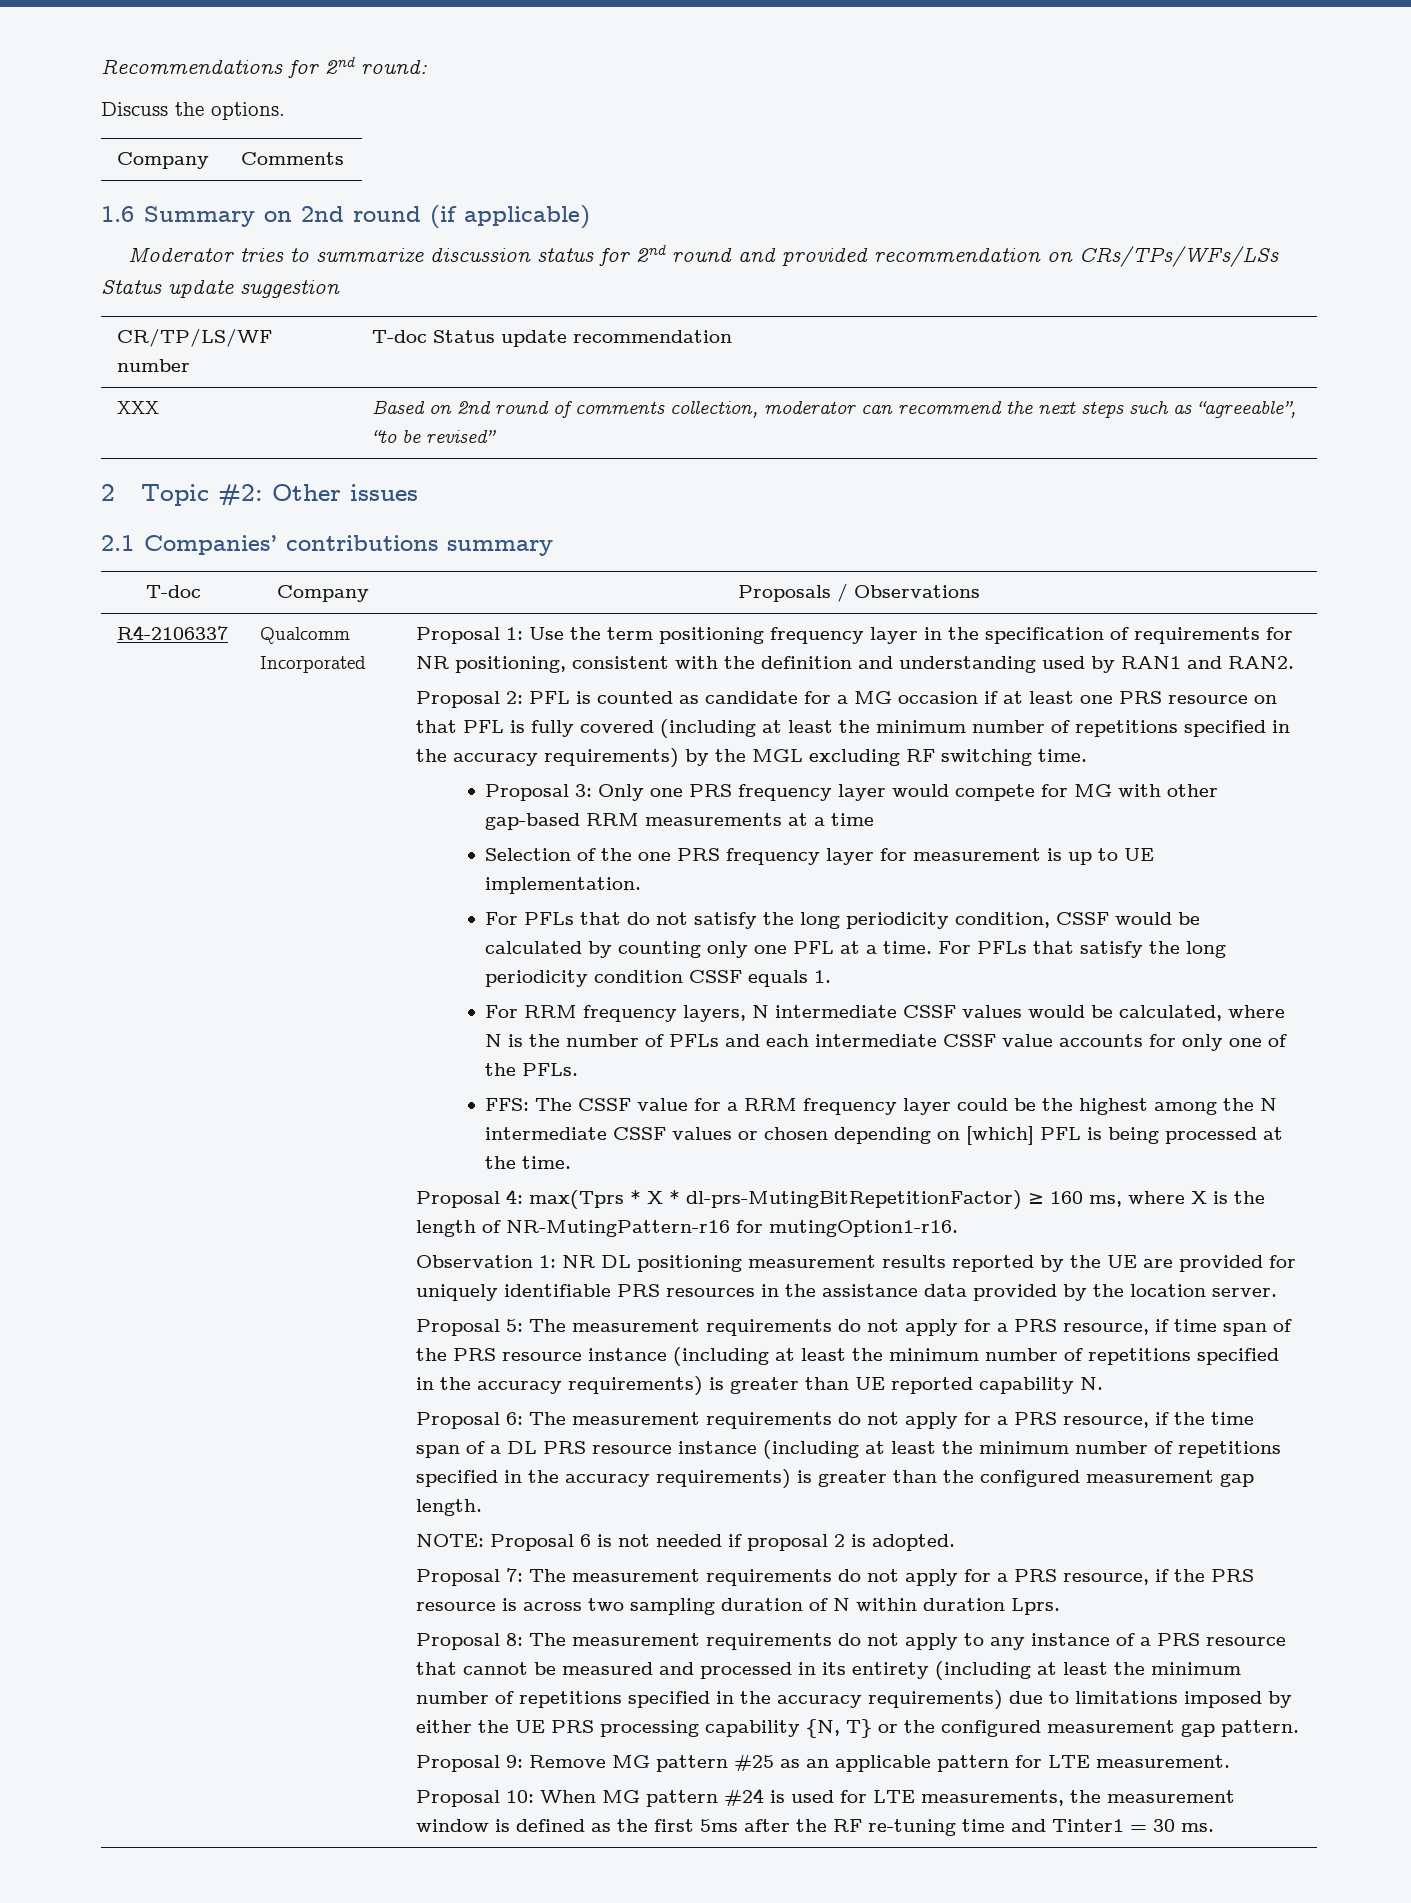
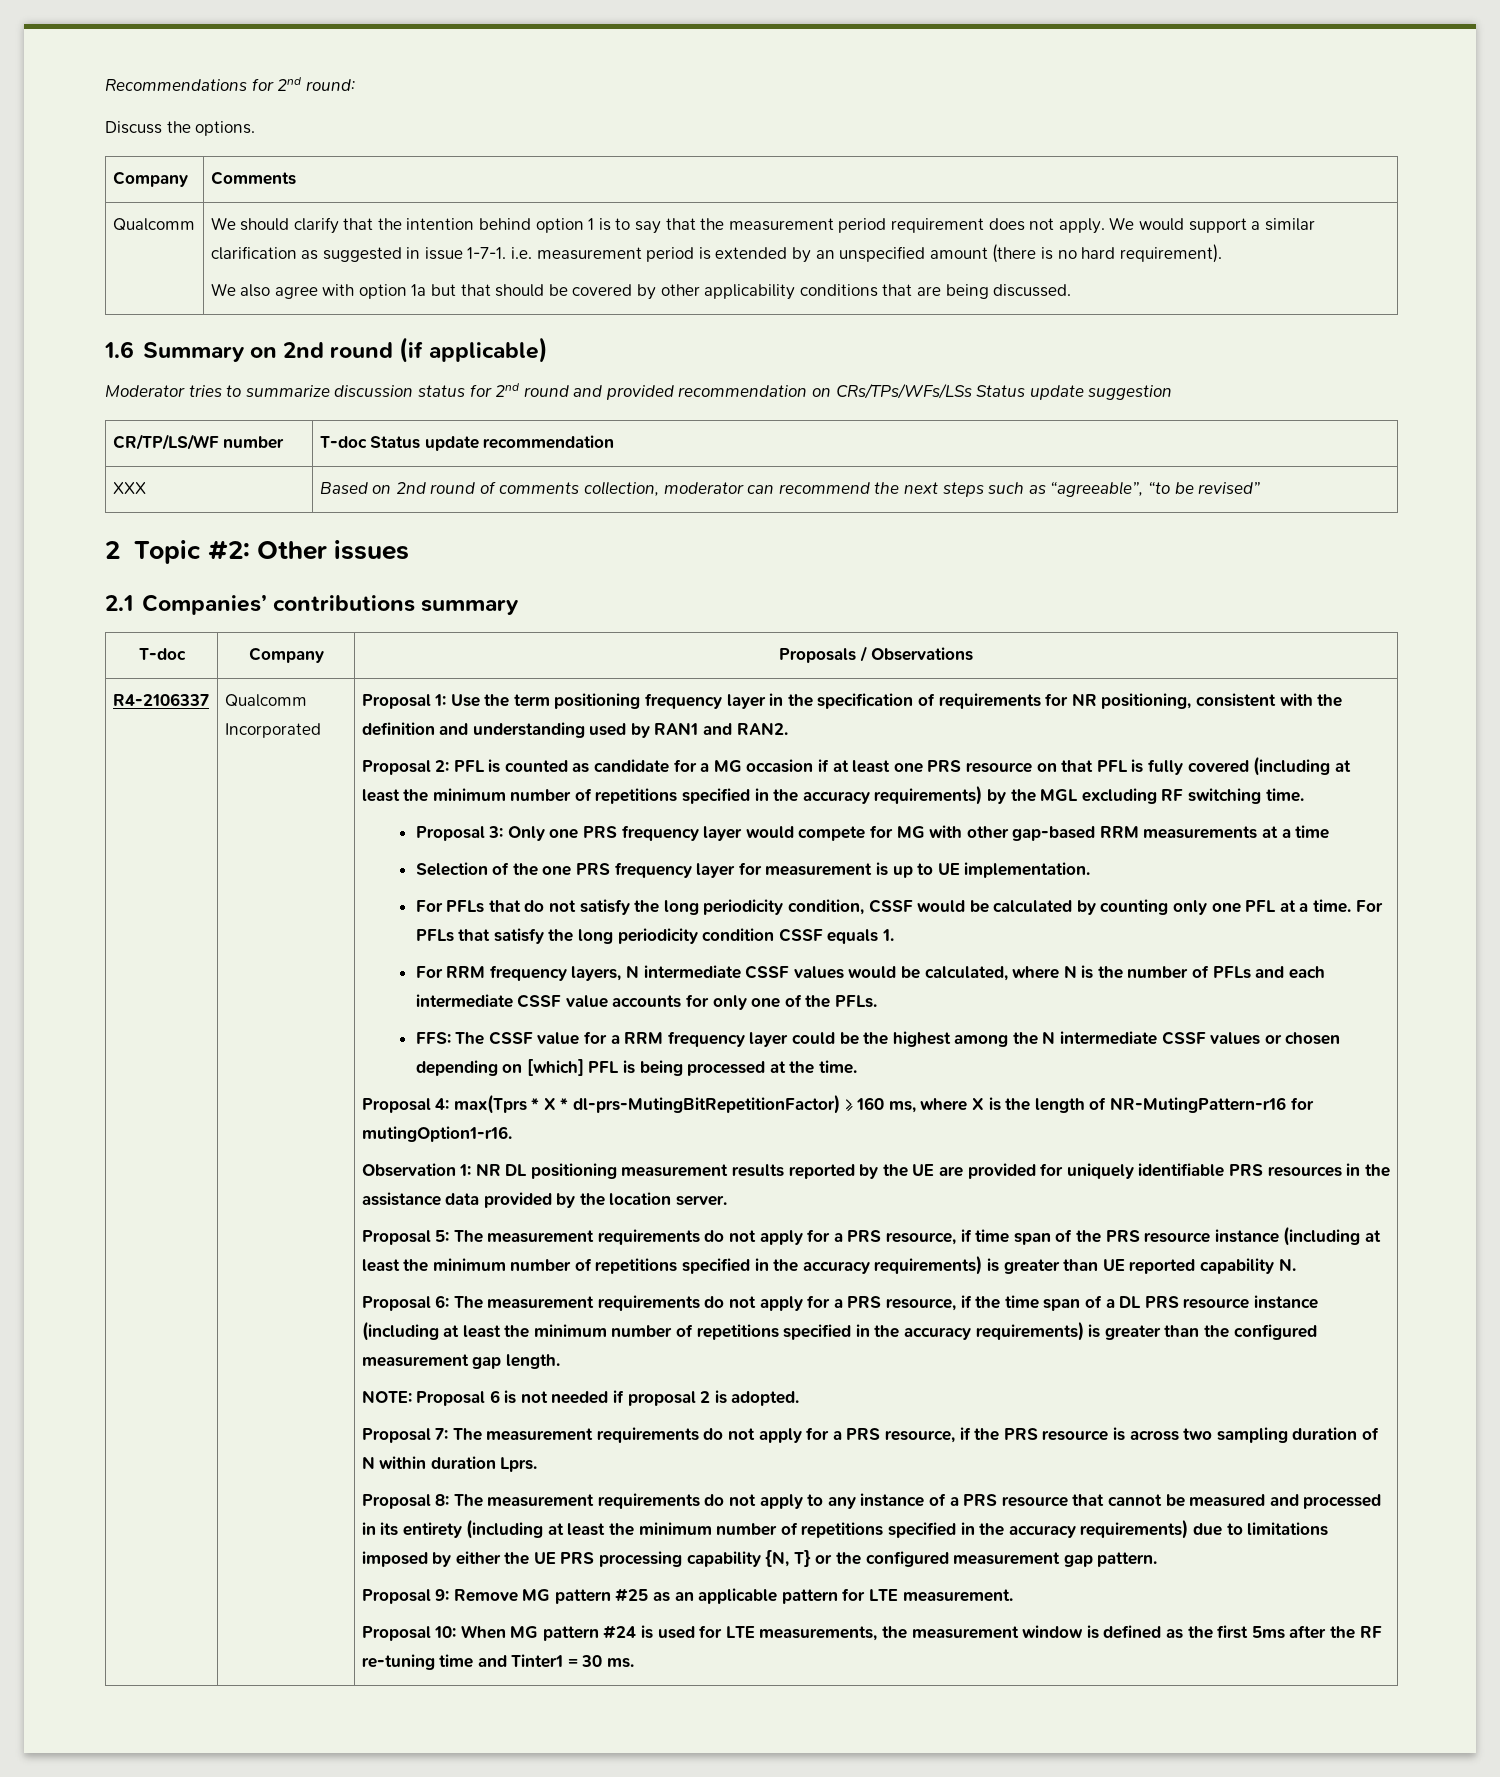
(344, 158) none -> [112,218,195,231] [210,217,1315,234] [210,244,1222,263] [210,283,1072,300] // Qualcomm | We should clarify that the intention behind option 1 is to say that the measurement period requirement does not apply. We would support a similar clarification as suggested in issue 1-7-1. i.e. measurement period is extended by an unspecified amount (there is no hard requirement). // We also agree with option 1a but that should be covered by other applicability conditions that are being discussed.

